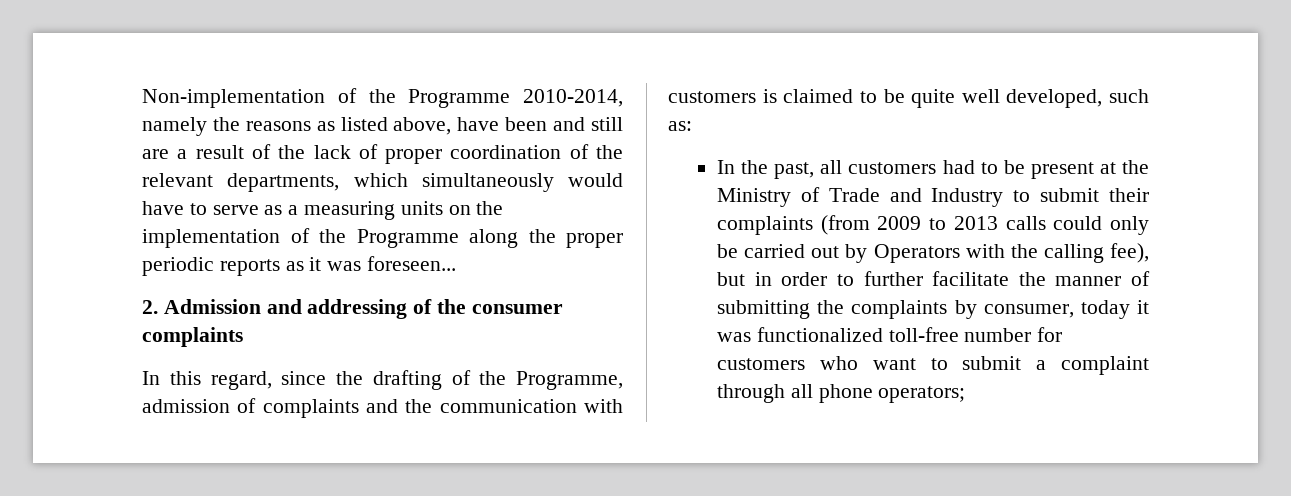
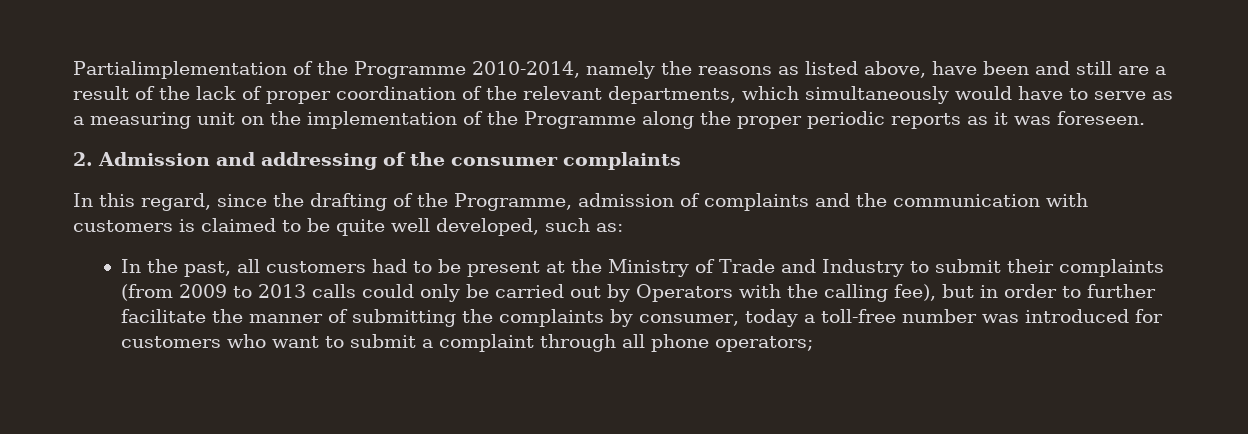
[142,89,325,108] Non-implementation -> [73,61,287,79] Partialimplementation
[400,201,443,215] units -> [197,112,235,125] unit
[367,256,457,271] foreseen... -> [1057,111,1145,125] foreseen.
[1137,300,1149,314] [717,327,1032,342] it was functionalized toll-free number -> [803,309,1129,323] a toll-free number was introduced

